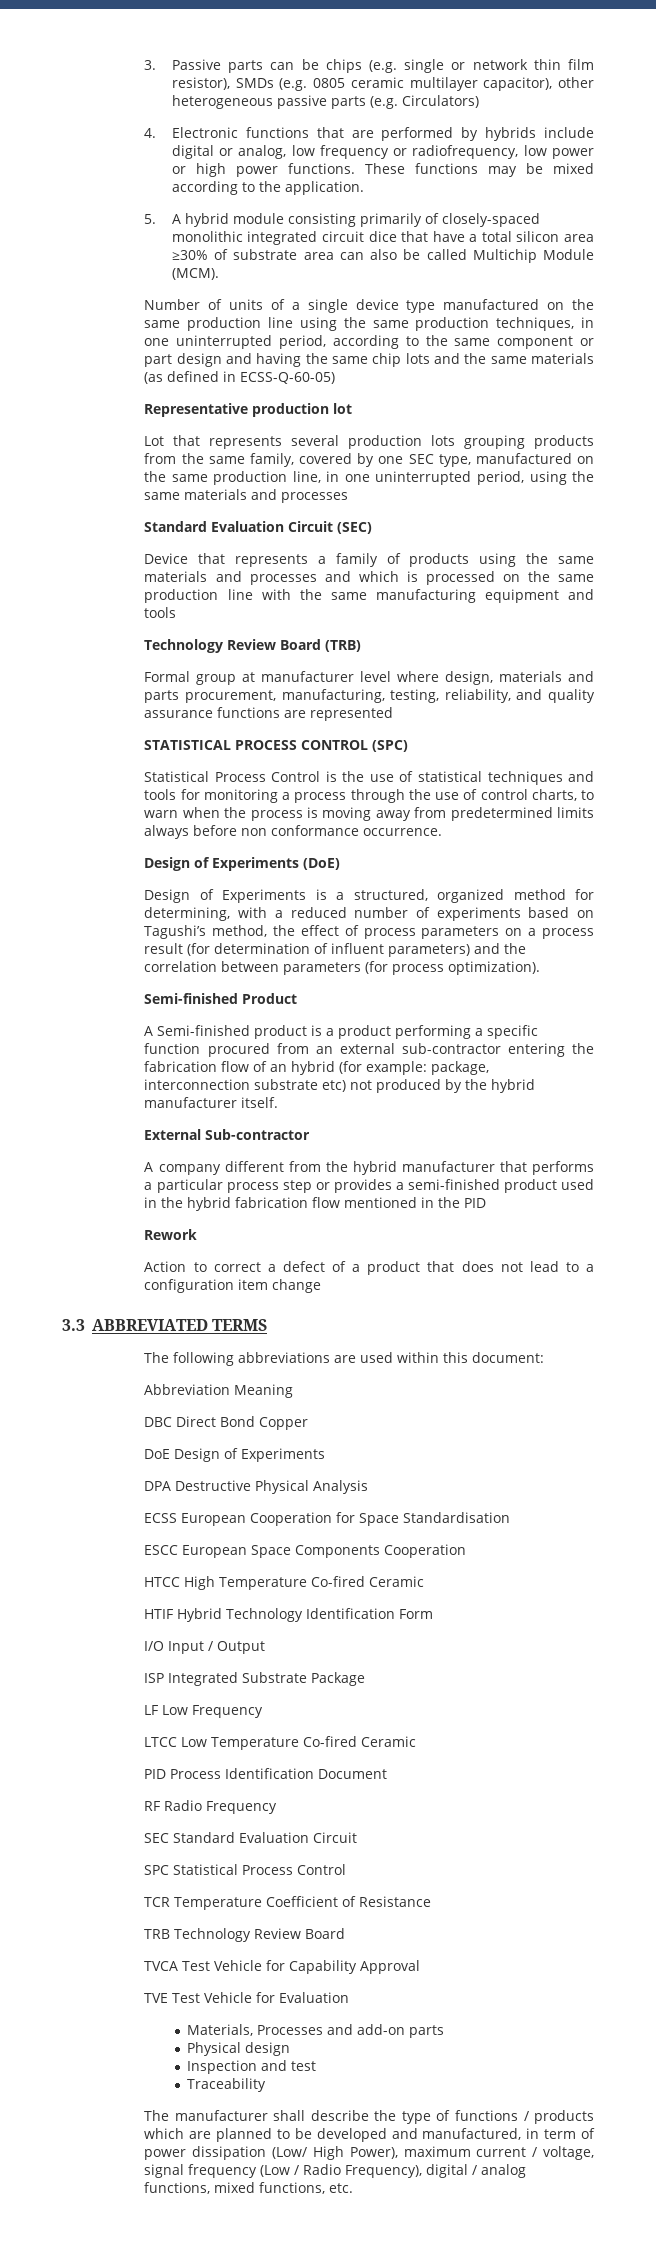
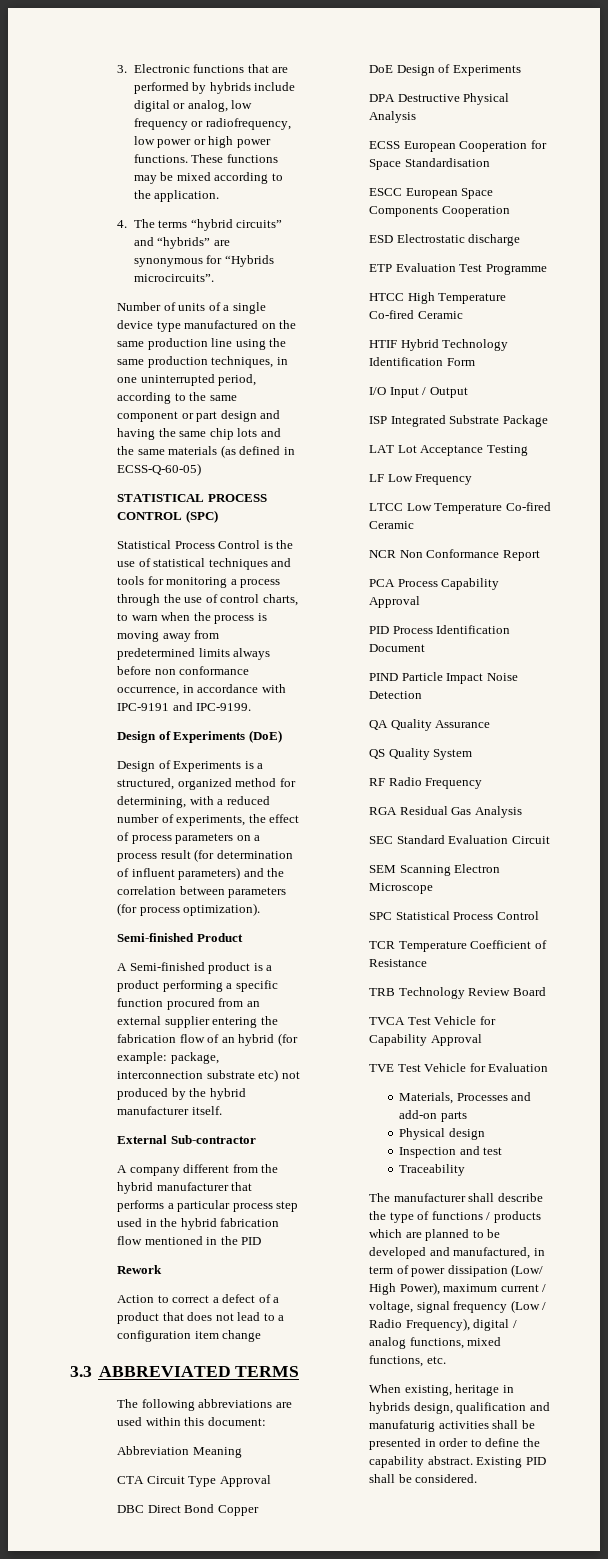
[171,59,594,73] [171,77,594,91] [171,95,479,109] [144,128,157,138] Passive parts can be chips (e.g. single or network thin film resistor), SMDs (e.g. 0805 ceramic multilayer capacitor), other heterogeneous passive parts (e.g. Circulators) // 4. -> (128, 69) none
[144,213,540,227] [171,231,594,245] [171,249,594,263] [171,268,219,280] 5. A hybrid module consisting primarily of closely-spaced monolithic integrated circuit dice that have a total silicon area ≥30% of substrate area can also be called Multichip Module (MCM). -> [117,219,283,231] [133,237,230,249] [133,255,274,267] [133,274,214,282] 4. The terms “hybrid circuits” and “hybrids” are synonymous for “Hybrids microcircuits”.
[144,403,353,417] [144,435,594,449] [144,453,594,467] [144,471,595,485] [144,489,349,503] [144,521,373,534] [144,553,594,567] [144,571,594,585] [144,589,594,603] [144,607,177,618] [144,639,362,653] [144,671,595,685] [144,689,595,703] [144,707,394,721] // Representative production lot // Lot that represents several production lots grouping products from the same family, covered by one SEC type, manufactured on the same production line, in one uninterrupted period, using the same materials and processes // Standard Evaluation Circuit (SEC) // Device that represents a family of products using the same materials and processes and which is processed on the same production line with the same manufacturing equipment and tools // Technology Review Board (TRB) // Formal group at manufacturer level where design, materials and parts procurement, manufacturing, testing, reliability, and quality assurance functions are represented -> (202, 469) none
[363,828,443,836] occurrence. -> [117,684,286,696] [117,702,252,711] occurrence, in accordance with IPC-9191 and IPC-9199.
[436,907,595,921] [144,925,268,939] experiments based on Tagushi’s method, -> [176,815,246,826] experiments,
[401,1043,501,1054] sub-contractor -> [164,1016,210,1028] supplier
[315,1179,557,1193] or provides a semi-finished product -> (299, 1206) none
(294, 1391) none -> [117,1475,271,1487] // CTA Circuit Type Approval
(467, 1551) none -> [369,234,521,246] [369,263,547,275] // ESD Electrostatic discharge // ETP Evaluation Test Programme
(366, 1679) none -> [369,445,528,456] // LAT Lot Acceptance Testing
[144,1768,388,1779] PID Process Identification Document -> [369,549,540,561] [369,578,500,590] [369,596,421,608] [369,625,511,634] [369,644,426,652] [369,672,518,684] [369,691,423,699] [369,719,491,731] [369,748,473,760] NCR Non Conformance Report // PCA Process Capability Approval // PID Process Identification Document // PIND Particle Impact Noise Detection // QA Quality Assurance // QS Quality System
(278, 1807) none -> [369,806,522,818] // RGA Residual Gas Analysis
(358, 1837) none -> [369,864,501,876] [369,883,434,894] // SEM Scanning Electron Microscope
(354, 2188) none -> [369,1384,514,1396] [369,1402,550,1414] [369,1420,535,1432] [369,1438,540,1450] [369,1456,546,1468] [369,1474,478,1483] // When existing, heritage in hybrids design, qualification and manufaturig activities shall be presented in order to define the capability abstract. Existing PID shall be considered.

